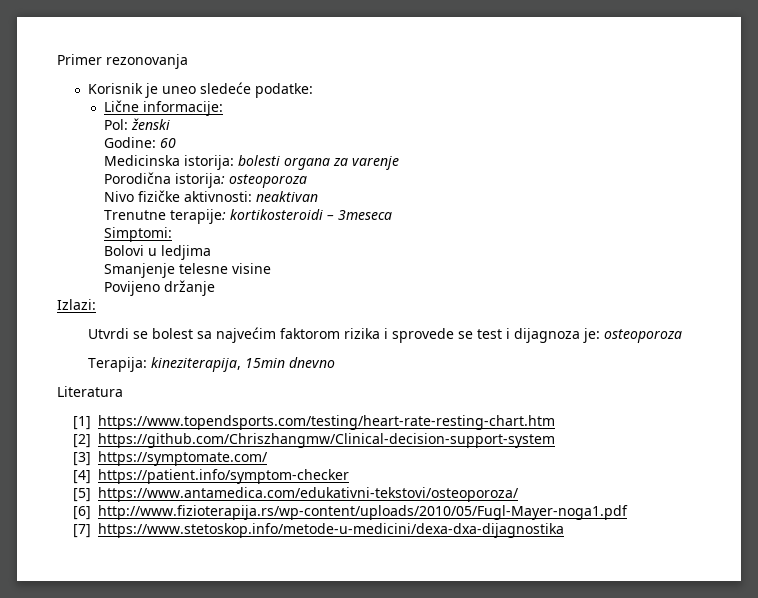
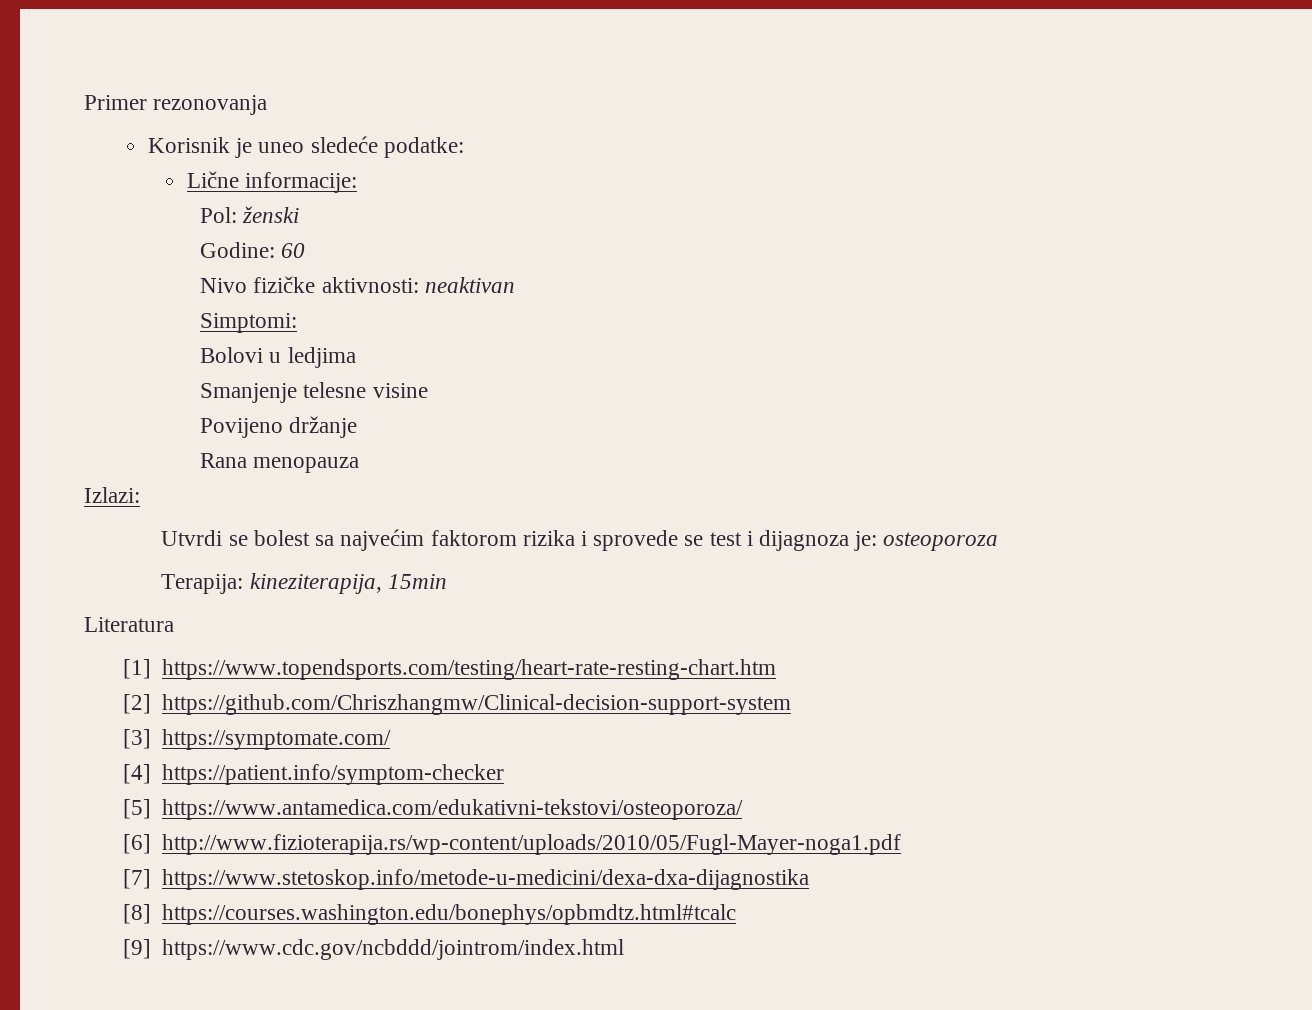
[103,155,399,170] [103,172,307,188] // Medicinska istorija: bolesti organa za varenje // Porodična istorija: osteoporoza -> (306, 250) none
[103,209,392,224] // Trenutne terapije: kortikosteroidi – 3meseca -> (515, 285) none
(215, 288) none -> [200,453,360,473] // Rana menopauza
[289,357,336,368] dnevno -> (447, 581) none
(564, 530) none -> [122,904,737,925] [122,939,625,960] // [8] https://courses.washington.edu/bonephys/opbmdtz.html#tcalc // [9] https://www.cdc.gov/ncbddd/jointrom/index.html

